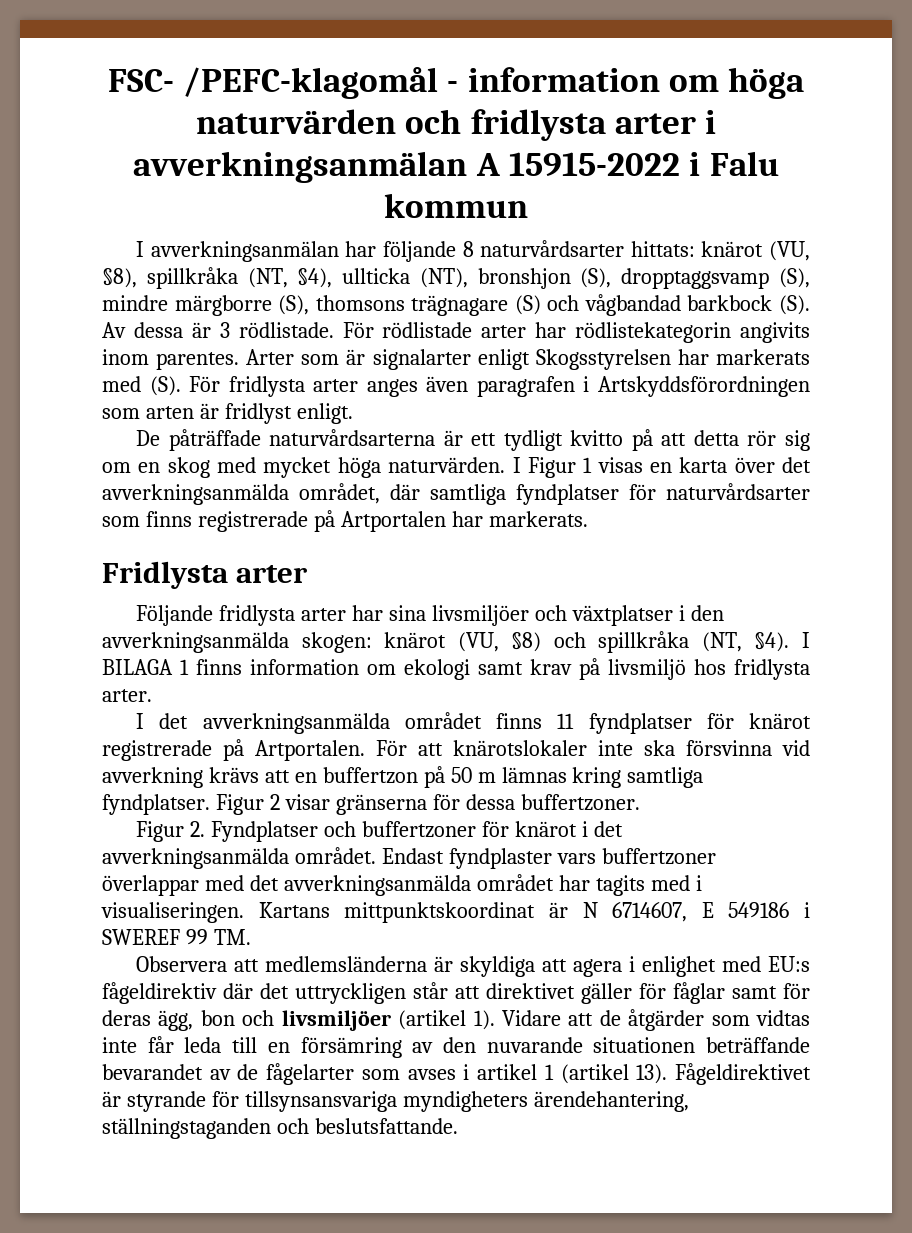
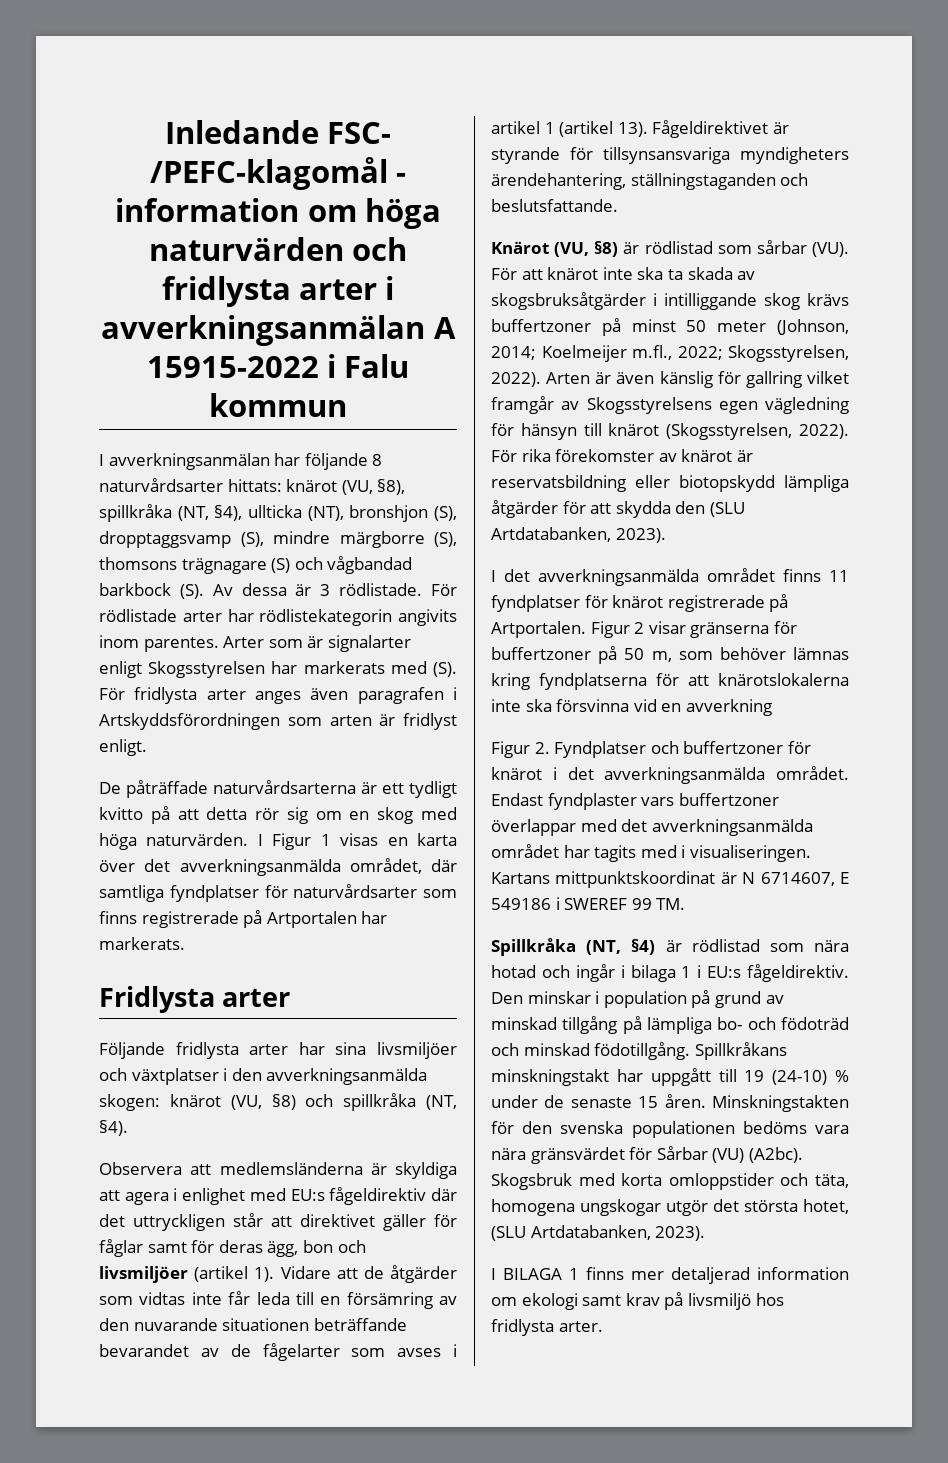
(107, 80) none -> [164,120,319,144] Inledande
[263,457,332,478] mycket -> (457, 813) none
[801,632,810,648] [102,658,810,680] [102,689,152,702] [136,712,811,734] [102,739,810,761] [102,766,704,788] [102,794,640,815] [136,821,623,842] [102,847,716,869] [102,874,702,896] [101,902,810,923] [102,929,251,945] I BILAGA 1 finns information om ekologi samt krav på livsmiljö hos fridlysta arter. // I det avverkningsanmälda området finns 11 fyndplatser för knärot registrerade på Artportalen. För att knärotslokaler inte ska försvinna vid avverkning krävs att en buffertzon på 50 m lämnas kring samtliga fyndplatser. Figur 2 visar gränserna för dessa buffertzoner. // Figur 2. Fyndplatser och buffertzoner för knärot i det avverkningsanmälda området. Endast fyndplaster vars buffertzoner överlappar med det avverkningsanmälda området har tagits med i visualiseringen. Kartans mittpunktskoordinat är N 6714607, E 549186 i SWEREF 99 TM. -> (128, 1128) none
(458, 1126) none -> [491,240,849,257] [491,267,756,280] [491,292,849,310] [491,318,849,336] [491,345,849,362] [491,371,849,388] [491,396,849,414] [491,423,849,440] [491,449,753,462] [491,475,849,492] [491,500,745,518] [491,527,666,543] [491,568,849,586] [491,594,789,612] [491,621,797,638] [491,646,849,664] [491,673,849,690] [491,699,772,716] [491,741,811,758] [491,766,849,784] [491,793,779,810] [491,819,813,836] [491,844,811,862] [491,871,849,888] [491,897,686,910] [491,938,849,956] [491,964,849,982] [491,990,784,1008] [491,1016,849,1034] [491,1042,787,1060] [491,1068,849,1086] [491,1094,849,1112] [491,1121,849,1138] [491,1146,803,1164] [491,1173,849,1190] [491,1199,849,1216] [491,1225,706,1241] [491,1267,849,1284] [491,1292,784,1310] [491,1319,603,1336] // Knärot (VU, §8) är rödlistad som sårbar (VU). För att knärot inte ska ta skada av skogsbruksåtgärder i intilliggande skog krävs buffertzoner på minst 50 meter (Johnson, 2014; Koelmeijer m.fl., 2022; Skogsstyrelsen, 2022). Arten är även känslig för gallring vilket framgår av Skogsstyrelsens egen vägledning för hänsyn till knärot (Skogsstyrelsen, 2022). För rika förekomster av knärot är reservatsbildning eller biotopskydd lämpliga åtgärder för att skydda den (SLU Artdatabanken, 2023). // I det avverkningsanmälda området finns 11 fyndplatser för knärot registrerade på Artportalen. Figur 2 visar gränserna för buffertzoner på 50 m, som behöver lämnas kring fyndplatserna för att knärotslokalerna inte ska försvinna vid en avverkning // Figur 2. Fyndplatser och buffertzoner för knärot i det avverkningsanmälda området. Endast fyndplaster vars buffertzoner överlappar med det avverkningsanmälda området har tagits med i visualiseringen. Kartans mittpunktskoordinat är N 6714607, E 549186 i SWEREF 99 TM. // Spillkråka (NT, §4) är rödlistad som nära hotad och ingår i bilaga 1 i EU:s fågeldirektiv. Den minskar i population på grund av minskad tillgång på lämpliga bo- och födoträd och minskad födotillgång. Spillkråkans minskningstakt har uppgått till 19 (24-10) % under de senaste 15 åren. Minskningstakten för den svenska populationen bedöms vara nära gränsvärdet för Sårbar (VU) (A2bc). Skogsbruk med korta omloppstider och täta, homogena ungskogar utgör det största hotet, (SLU Artdatabanken, 2023). // I BILAGA 1 finns mer detaljerad information om ekologi samt krav på livsmiljö hos fridlysta arter.

